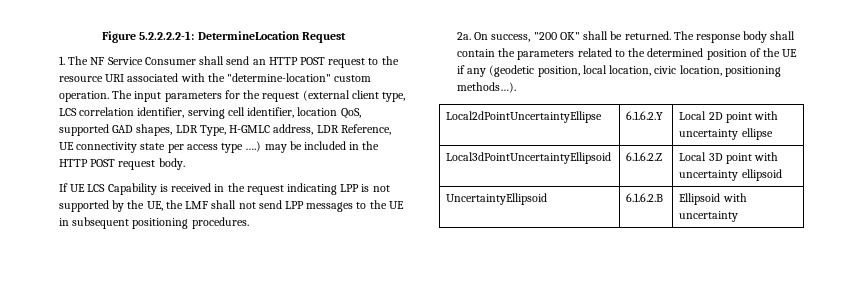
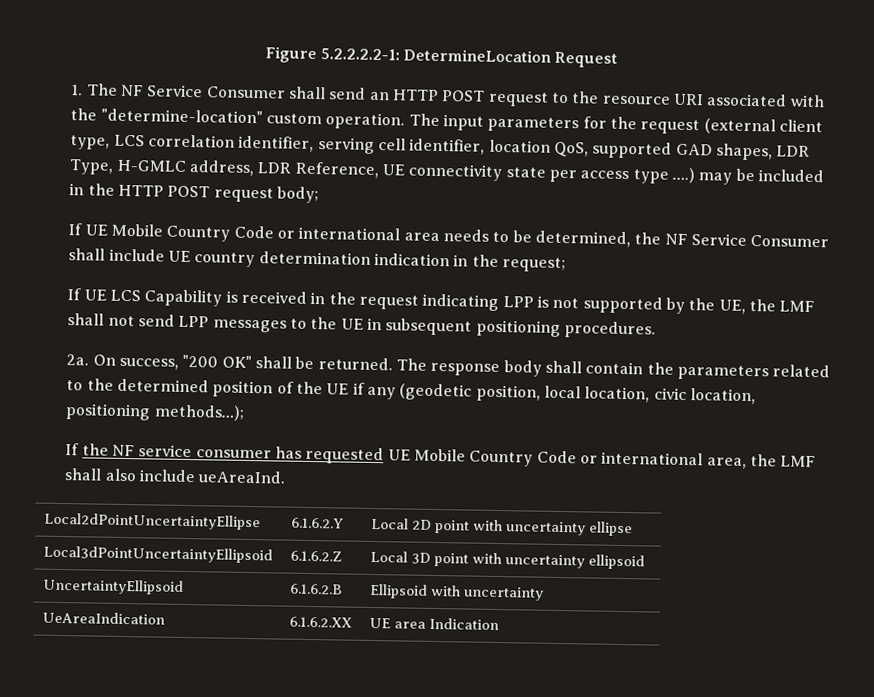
[158,158,185,170] body. -> [277,186,320,204] [68,223,830,248] [68,248,567,273] body; // If UE Mobile Country Code or international area needs to be determined, the NF Service Consumer shall include UE country determination indication in the request;
[456,82,516,93] methods…). -> [153,404,245,421] [65,443,817,469] [64,468,287,484] methods…); // If the NF service consumer has requested UE Mobile Country Code or international area, the LMF shall also include ueAreaInd.
(739, 216) none -> [41,611,165,625] [288,616,352,628] [368,617,499,631] // UeAreaIndication | 6.1.6.2.XX | UE area Indication

